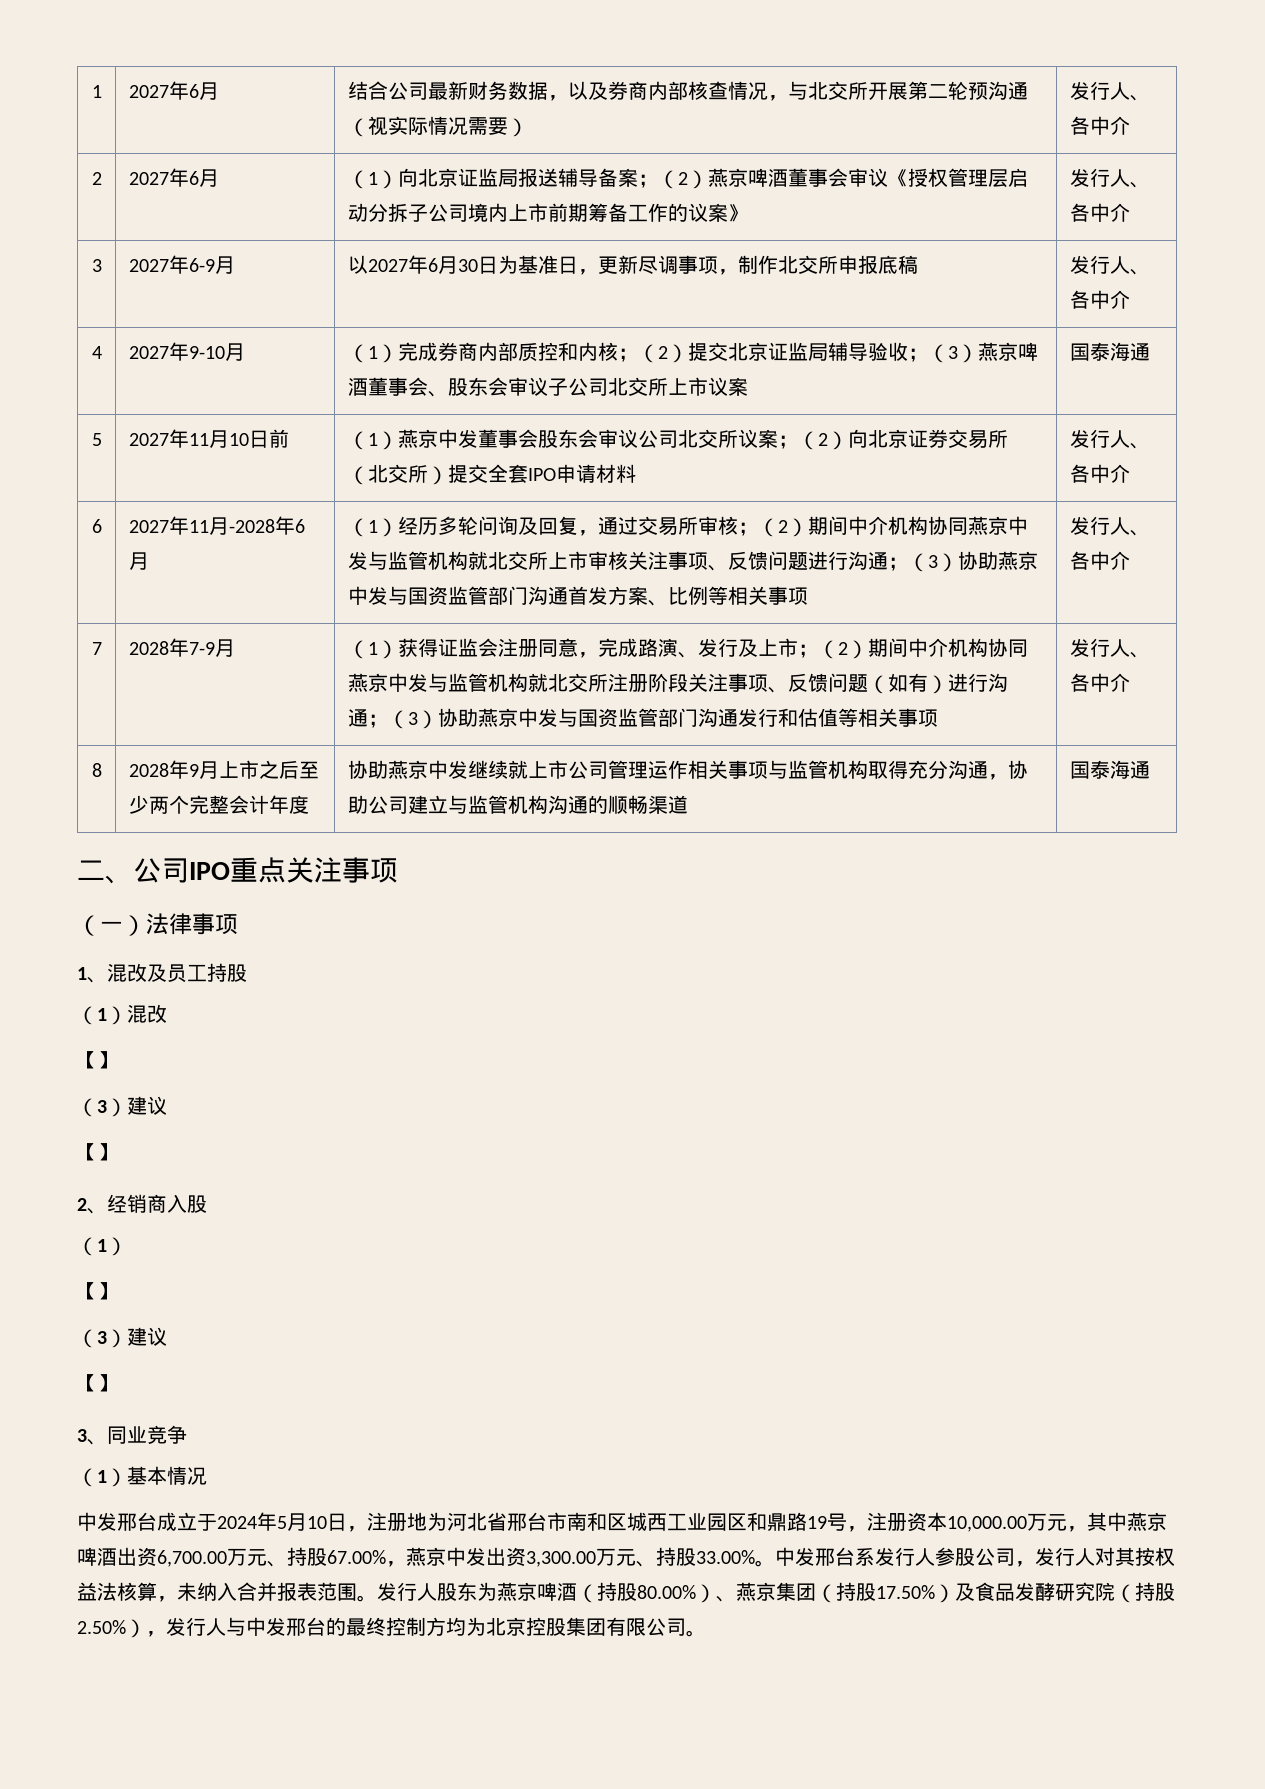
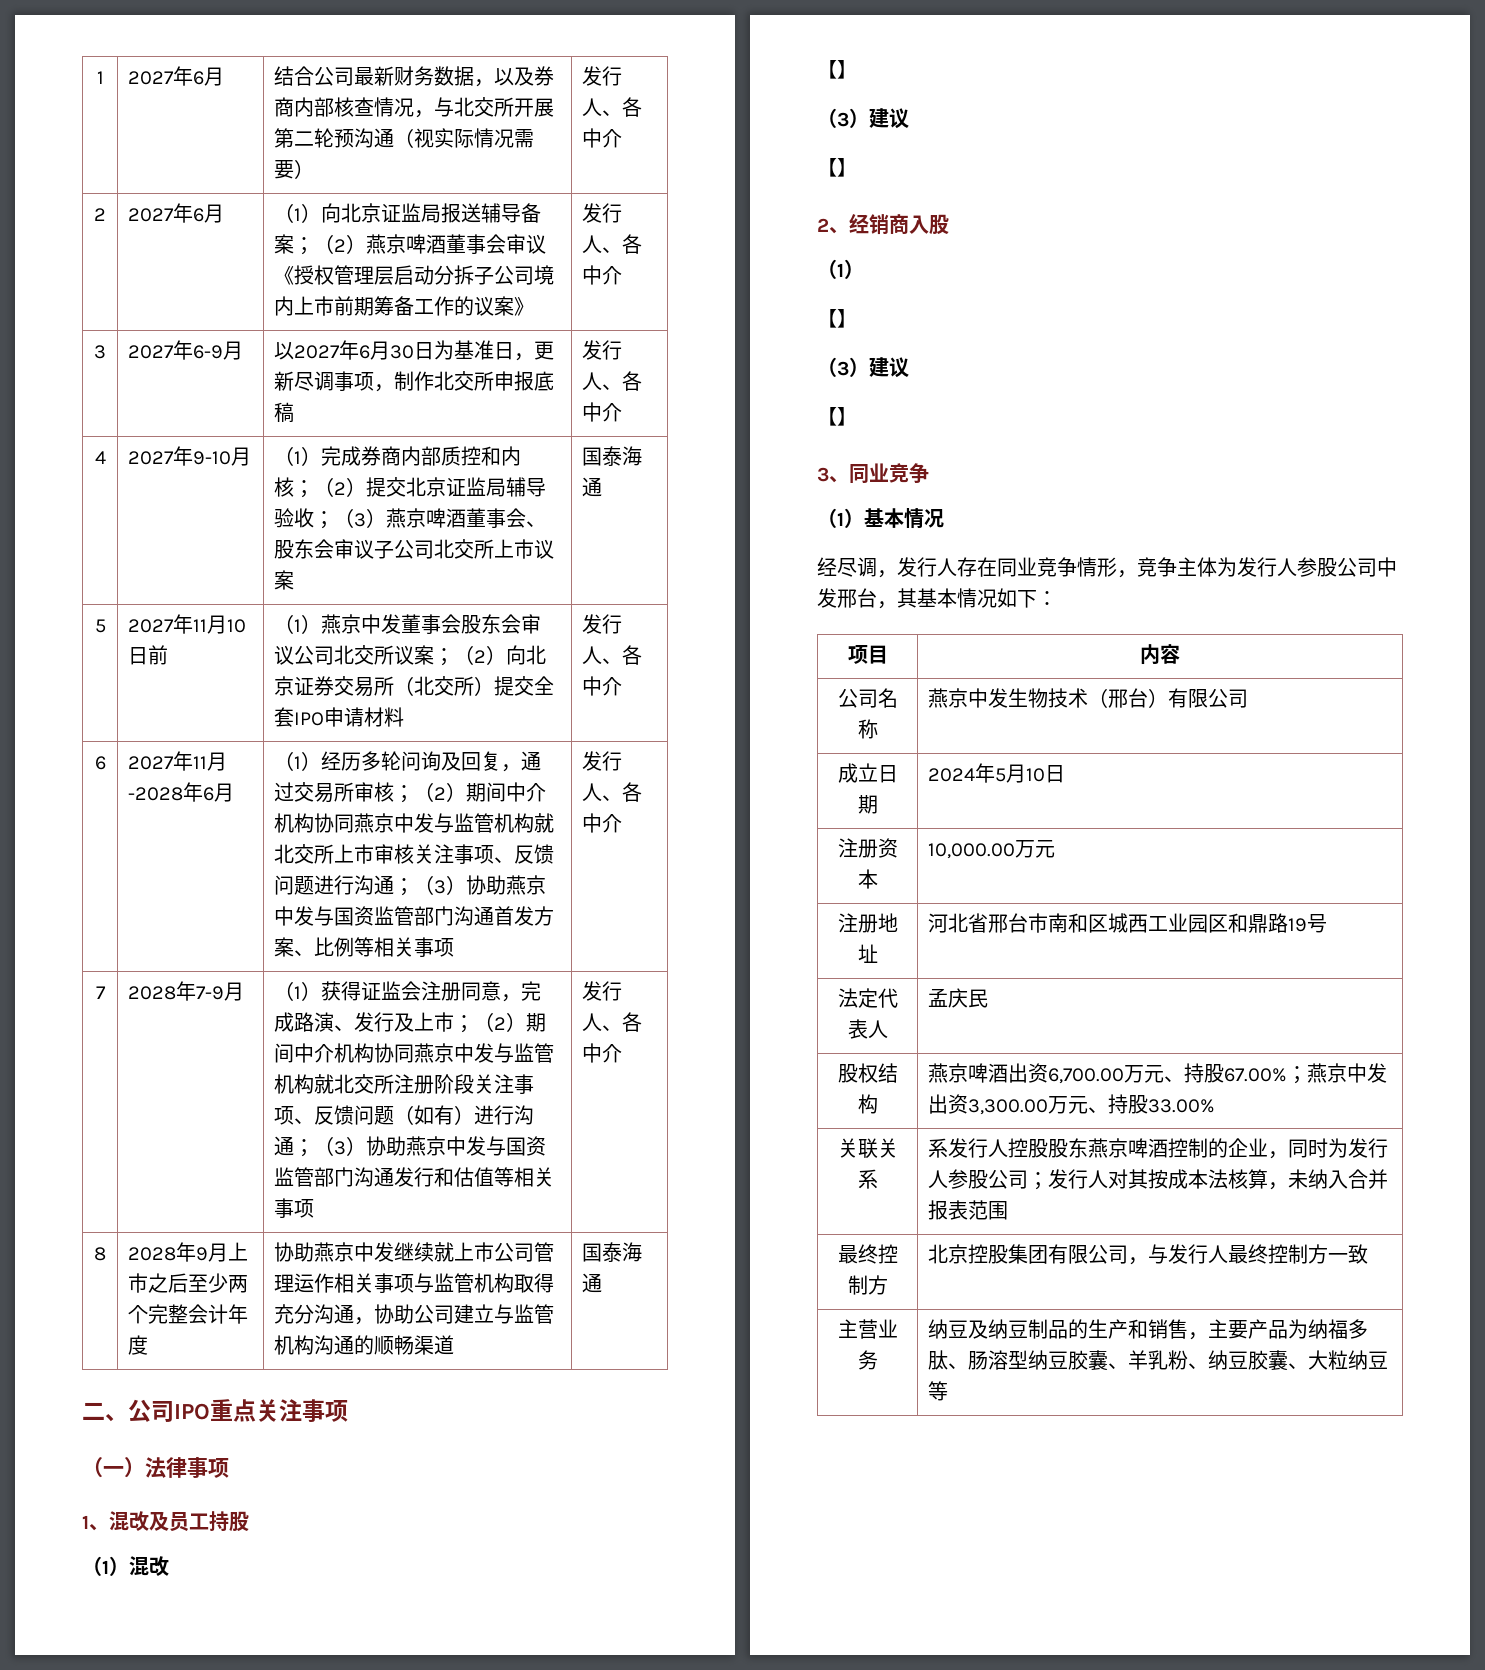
[77,1512,217,1531] 中发邢台成立于 -> [817,557,1397,578] [817,588,1057,609] [847,645,888,664] [1140,644,1180,665] [837,688,898,708] [857,719,878,739] [928,688,1249,708] [837,763,898,783] [857,795,878,814] 经尽调，发行人存在同业竞争情形，竞争主体为发行人参股公司中发邢台，其基本情况如下： // 项目 | 内容 // 公司名称 | 燕京中发生物技术（邢台）有限公司 // 成立日期 |
[347,1512,447,1532] ，注册地为 -> [837,838,898,858] [857,869,878,889] [928,840,1056,859] [837,913,898,933] [857,944,878,963] // 注册资本 | 10,000.00万元 // 注册地址 |
[847,1512,1127,1532] ，注册资本10,000.00万元，其中 -> [837,988,898,1008] [847,1019,888,1039] [928,988,989,1008] [837,1063,898,1083] [857,1094,878,1114] // 法定代表人 | 孟庆民 // 股权结构 |
[386,1561,406,1567] ， -> [1287,1066,1308,1084] ；
[755,1547,1035,1567] 。中发邢台系发行人参股公司， -> [837,1138,898,1159] [857,1169,878,1189] [928,1138,1389,1159] [928,1169,1049,1190] // 关联关系 | 系发行人控股股东燕京啤酒控制的企业，同时为发行人参股公司；
[1155,1547,1175,1566] [77,1582,97,1601] 权益 -> [1168,1169,1209,1189] 成本
[357,1582,1175,1603] [77,1617,486,1638] 。发行人股东为燕京啤酒（持股80.00%）、燕京集团（持股17.50%）及食品发酵研究院（持股2.50%），发行人与中发邢台的最终控制方均为 -> [837,1244,898,1264] [847,1275,888,1295] // 最终控制方 |
[686,1630,706,1637] 。 -> [1128,1244,1369,1265] [837,1319,898,1339] [857,1350,878,1370] [928,1319,1369,1340] [928,1350,1389,1371] [928,1381,949,1401] ，与发行人最终控制方一致 // 主营业务 | 纳豆及纳豆制品的生产和销售，主要产品为纳福多肽、肠溶型纳豆胶囊、羊乳粉、纳豆胶囊、大粒纳豆等

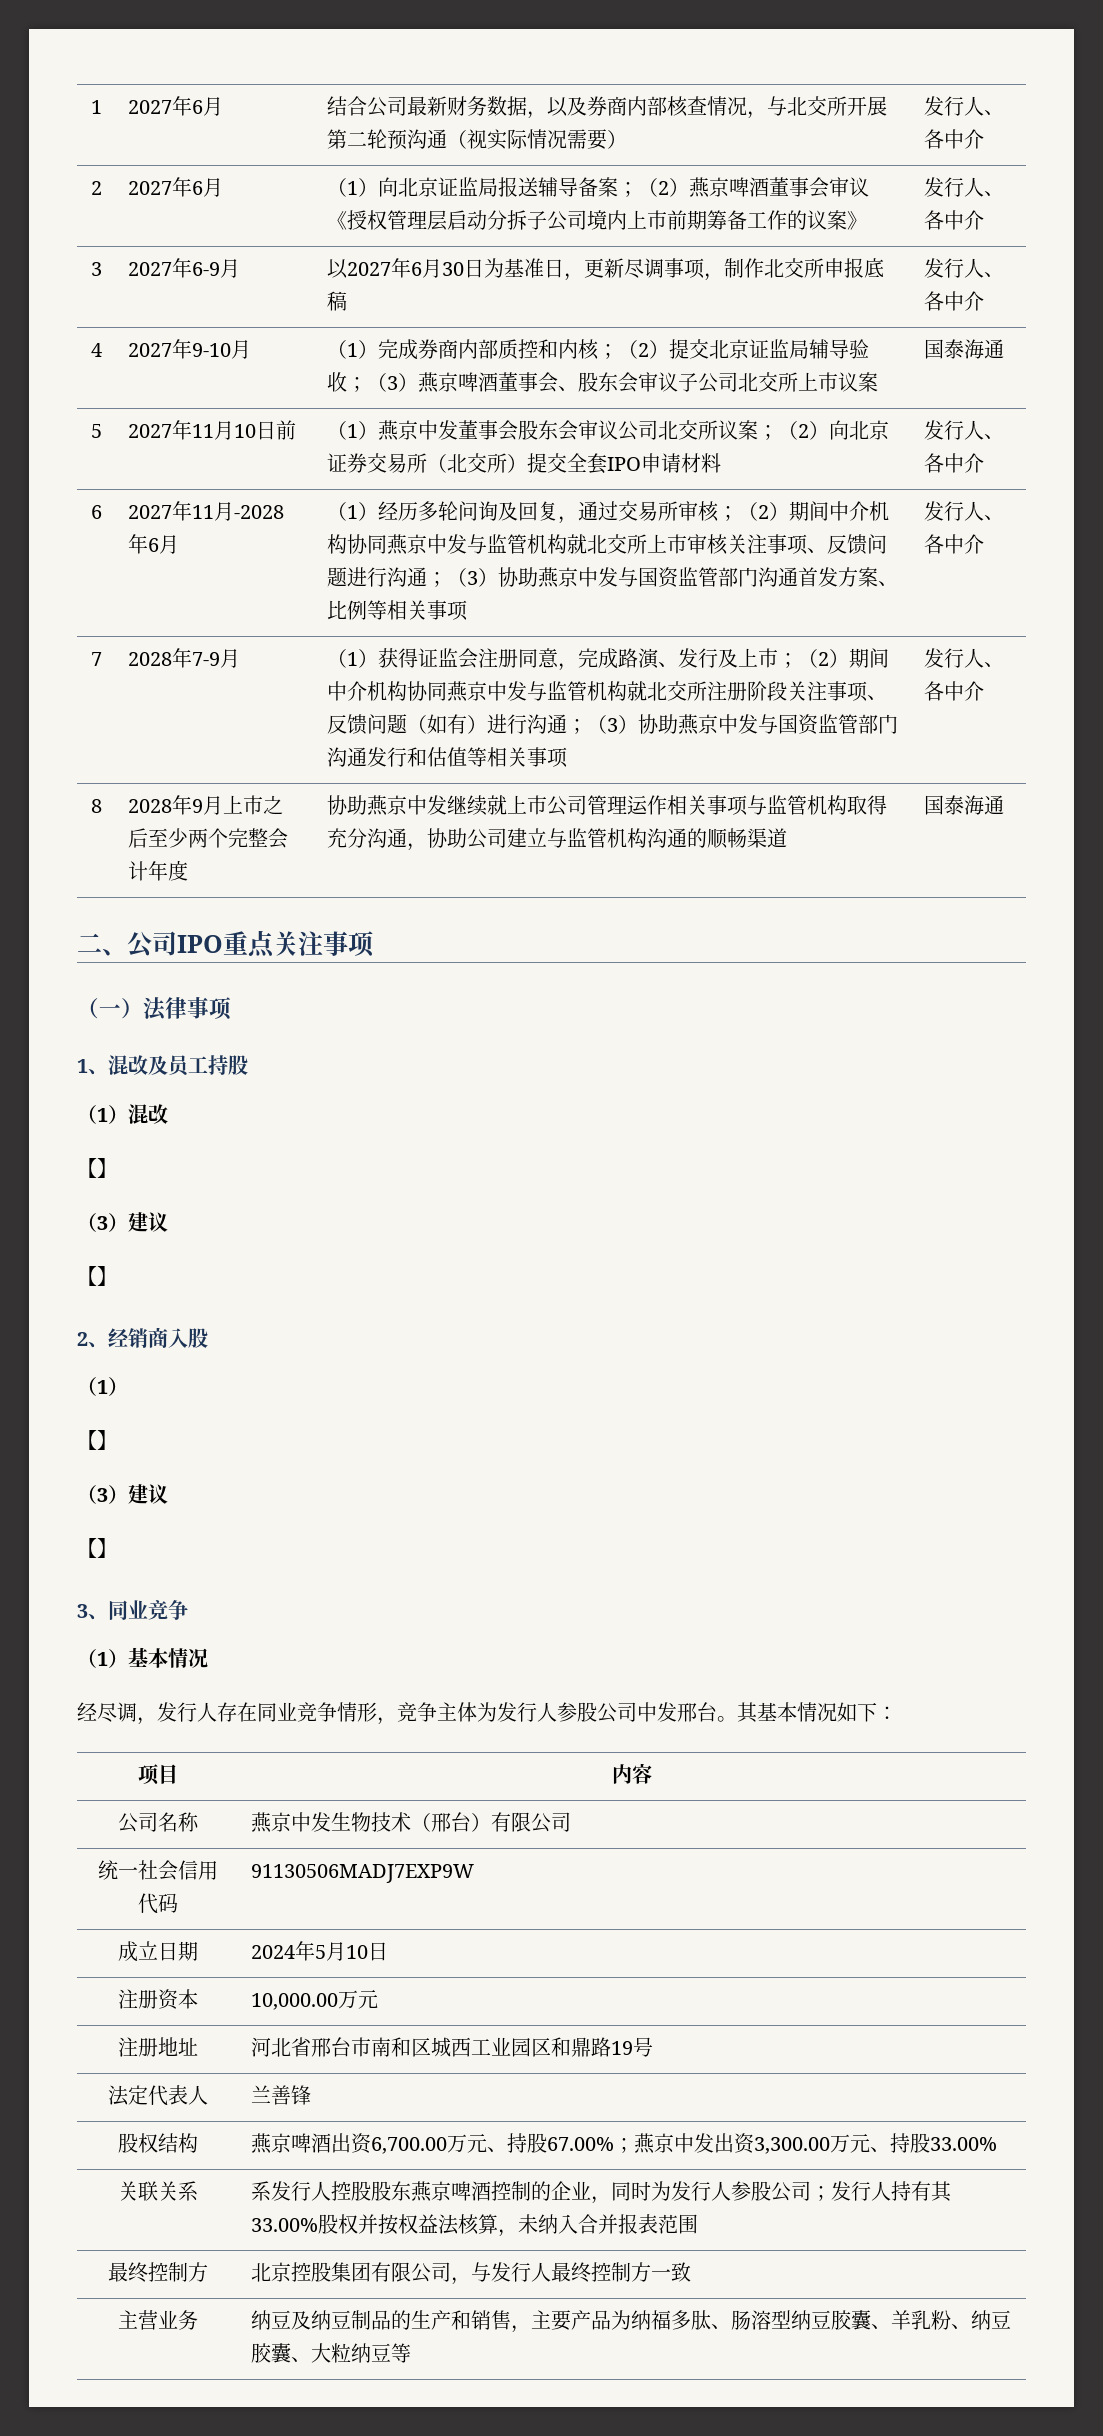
[877,601,897,609] ， -> [717,1716,737,1722] 。
(1249, 698) none -> [98,1860,218,1881] [138,1893,178,1914] [251,1864,475,1883] // 统一社会信用代码 | 91130506MADJ7EXP9W
[928,988,989,1008] 孟庆民 -> [251,2085,312,2105] 兰善锋
[1108,1169,1209,1189] 对其按成本 -> [891,2181,953,2202] [251,2214,439,2235] 持有其33.00%股权并按权益

